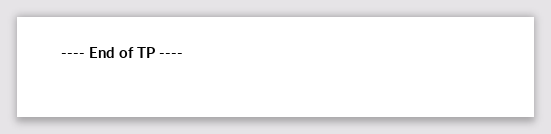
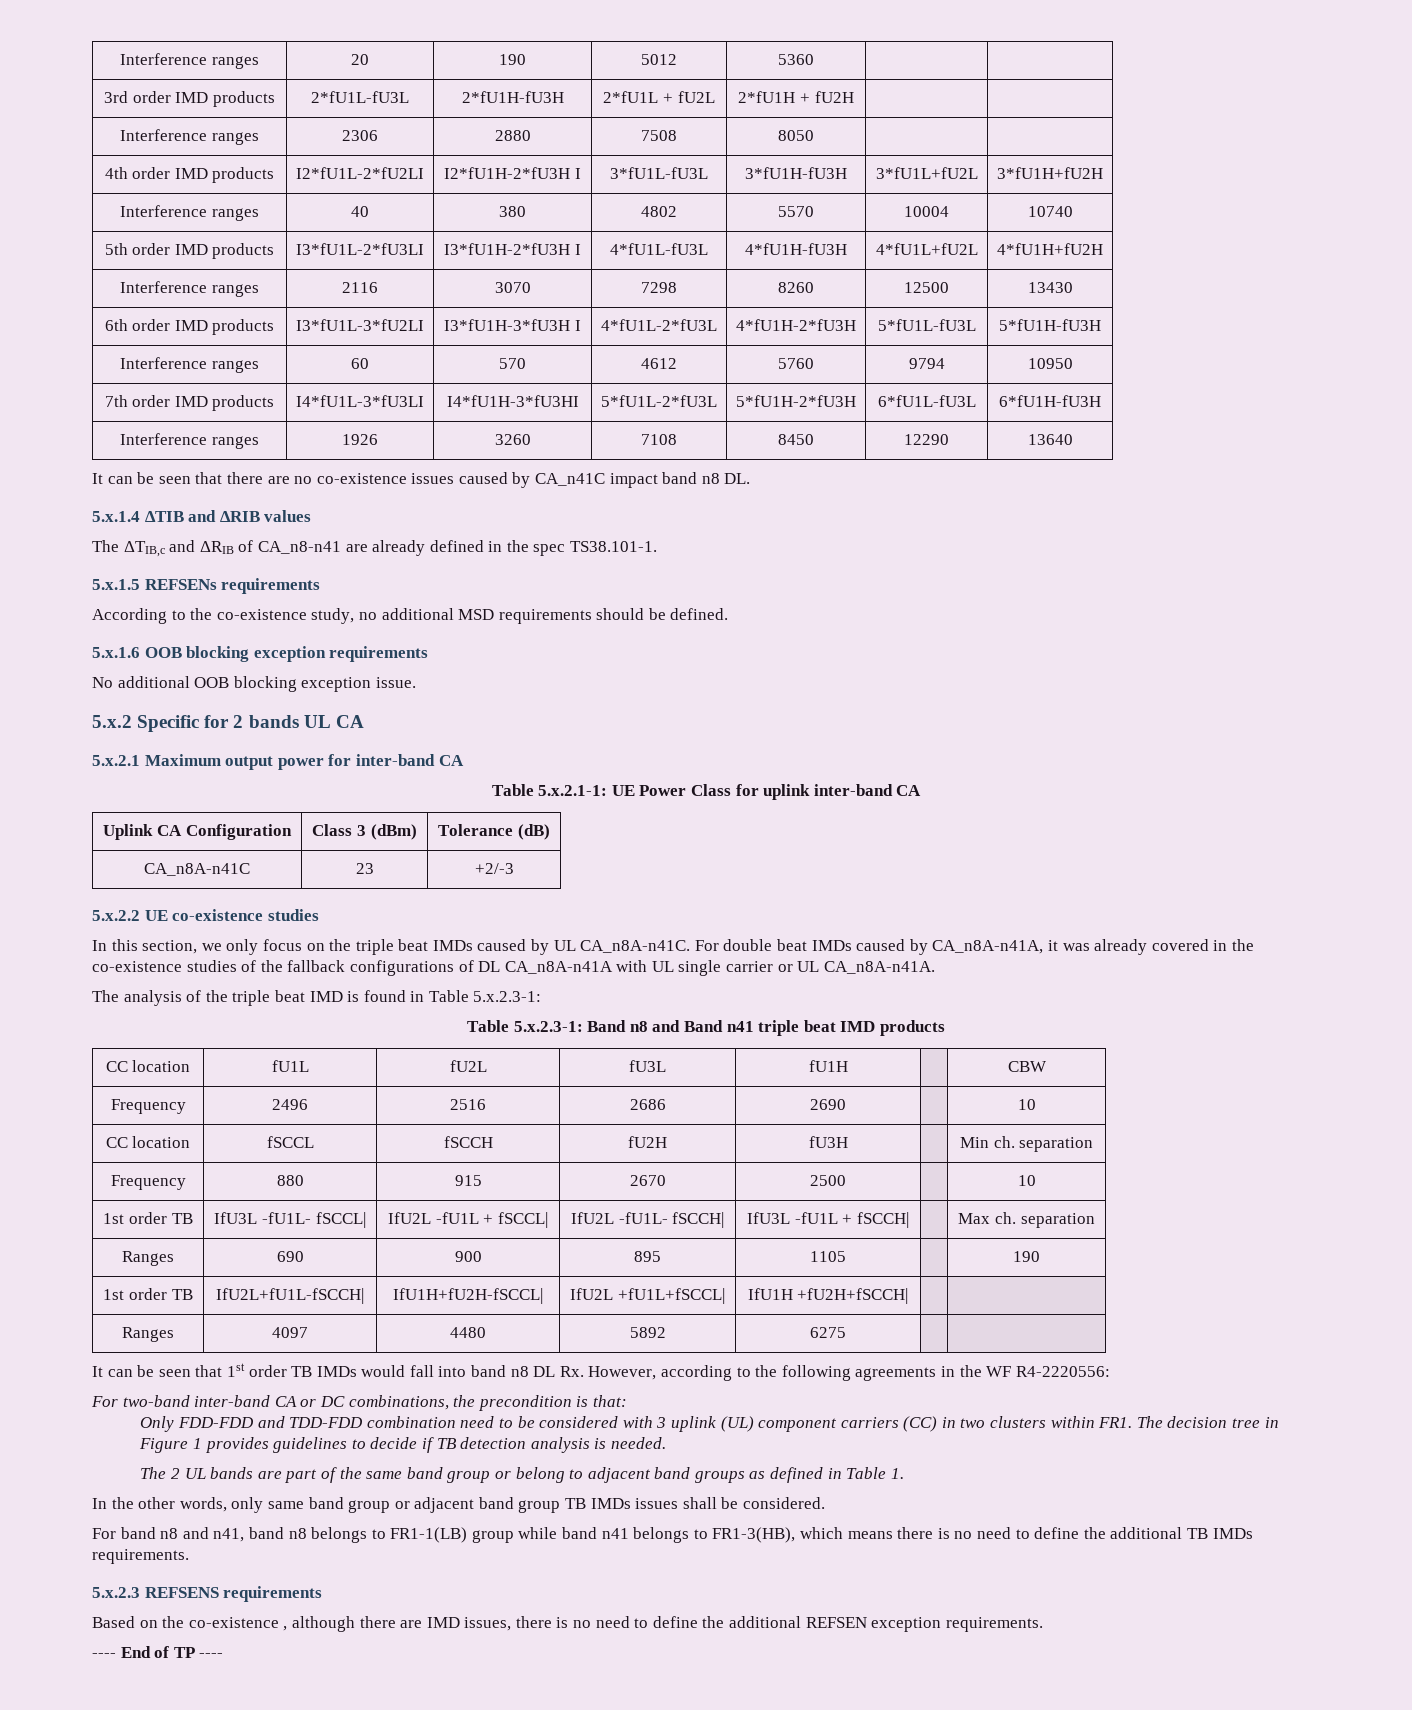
(61, 55) none -> [120,53,259,69] [351,54,369,65] [499,54,526,65] [641,54,677,65] [778,54,814,65] [104,91,275,107] [311,91,409,103] [461,91,564,103] [603,91,715,103] [738,91,854,103] [120,129,259,145] [342,130,378,141] [494,130,531,141] [641,130,677,141] [778,130,814,141] [104,167,275,183] [296,167,424,179] [444,167,581,179] [610,167,708,179] [745,167,847,179] [875,167,978,179] [997,167,1103,179] [120,205,259,221] [351,206,369,217] [499,206,526,217] [641,206,677,217] [778,206,814,217] [904,206,949,217] [1027,206,1073,217] [104,243,275,259] [296,243,424,255] [444,243,581,255] [610,243,708,255] [745,243,847,255] [875,243,978,255] [997,243,1103,255] [120,281,259,297] [342,282,378,293] [494,282,531,293] [641,282,677,293] [778,282,814,293] [904,282,949,293] [1027,282,1073,293] [104,319,275,335] [296,319,424,331] [444,319,581,331] [601,319,717,331] [736,319,856,331] [877,319,976,331] [999,319,1101,331] [120,357,259,373] [351,358,369,369] [499,358,526,369] [641,358,677,369] [778,358,814,369] [908,358,945,369] [1027,358,1073,369] [104,395,275,411] [296,395,424,407] [446,395,579,407] [601,395,717,407] [736,395,856,407] [877,395,976,407] [999,395,1101,407] [120,433,259,449] [342,434,378,445] [494,434,531,445] [641,434,677,445] [778,434,814,445] [904,434,949,445] [1027,434,1073,445] [92,472,751,488] [92,510,312,522] [92,540,658,557] [92,578,321,594] [92,608,729,624] [92,646,429,662] [92,676,416,692] [92,715,364,732] [92,754,464,770] [491,784,922,800] [103,824,292,840] [312,824,417,840] [438,824,550,840] [144,863,250,876] [355,863,374,874] [474,863,514,874] [92,909,319,921] [92,939,1254,955] [92,960,935,976] [92,990,542,1006] [467,1020,945,1036] [105,1060,191,1072] [271,1060,309,1072] [449,1060,487,1072] [629,1060,666,1072] [808,1060,848,1072] [1007,1061,1047,1072] [110,1099,186,1114] [272,1099,308,1110] [450,1099,486,1110] [629,1099,666,1110] [810,1099,846,1110] [1017,1099,1036,1110] [105,1136,191,1148] [266,1136,314,1148] [443,1136,493,1148] [628,1136,667,1148] [808,1136,848,1148] [959,1136,1094,1152] [110,1175,186,1190] [276,1175,304,1186] [454,1175,482,1186] [629,1175,666,1186] [810,1175,846,1186] [1017,1175,1036,1186] [103,1212,193,1224] [214,1212,366,1228] [388,1212,548,1228] [570,1212,725,1228] [747,1212,909,1228] [958,1212,1095,1228] [122,1251,174,1266] [276,1251,304,1262] [454,1251,482,1262] [634,1251,661,1262] [810,1251,846,1262] [1013,1251,1040,1262] [103,1288,193,1300] [216,1288,364,1304] [393,1288,543,1304] [570,1288,725,1304] [747,1288,909,1304] [122,1327,174,1342] [272,1327,308,1338] [450,1327,486,1338] [629,1327,666,1338] [810,1327,846,1338] [92,1363,1110,1381] [91,1395,627,1411] [140,1416,1279,1432] [139,1437,666,1453] [140,1467,904,1483] [92,1497,826,1513] [92,1527,1253,1543] [92,1549,189,1564] [92,1586,323,1602] [92,1616,1043,1632] Interference ranges | 20 | 190 | 5012 | 5360 | | // 3rd order IMD products | 2*fU1L-fU3L | 2*fU1H-fU3H | 2*fU1L + fU2L | 2*fU1H + fU2H | | // Interference ranges | 2306 | 2880 | 7508 | 8050 | | // 4th order IMD products | I2*fU1L-2*fU2LI | I2*fU1H-2*fU3H I | 3*fU1L-fU3L | 3*fU1H-fU3H | 3*fU1L+fU2L | 3*fU1H+fU2H // Interference ranges | 40 | 380 | 4802 | 5570 | 10004 | 10740 // 5th order IMD products | I3*fU1L-2*fU3LI | I3*fU1H-2*fU3H I | 4*fU1L-fU3L | 4*fU1H-fU3H | 4*fU1L+fU2L | 4*fU1H+fU2H // Interference ranges | 2116 | 3070 | 7298 | 8260 | 12500 | 13430 // 6th order IMD products | I3*fU1L-3*fU2LI | I3*fU1H-3*fU3H I | 4*fU1L-2*fU3L | 4*fU1H-2*fU3H | 5*fU1L-fU3L | 5*fU1H-fU3H // Interference ranges | 60 | 570 | 4612 | 5760 | 9794 | 10950 // 7th order IMD products | I4*fU1L-3*fU3LI | I4*fU1H-3*fU3HI | 5*fU1L-2*fU3L | 5*fU1H-2*fU3H | 6*fU1L-fU3L | 6*fU1H-fU3H // Interference ranges | 1926 | 3260 | 7108 | 8450 | 12290 | 13640 // It can be seen that there are no co-existence issues caused by CA_n41C impact band n8 DL. // 5.x.1.4 ∆TIB and ∆RIB values // The ΔTIB,c and ΔRIB of CA_n8-n41 are already defined in the spec TS38.101-1. // 5.x.1.5 REFSENs requirements // According to the co-existence study, no additional MSD requirements should be defined. // 5.x.1.6 OOB blocking exception requirements // No additional OOB blocking exception issue. // 5.x.2 Specific for 2 bands UL CA // 5.x.2.1 Maximum output power for inter-band CA // Table 5.x.2.1-1: UE Power Class for uplink inter-band CA // Uplink CA Configuration | Class 3 (dBm) | Tolerance (dB) // CA_n8A-n41C | 23 | +2/-3 // 5.x.2.2 UE co-existence studies // In this section, we only focus on the triple beat IMDs caused by UL CA_n8A-n41C. For double beat IMDs caused by CA_n8A-n41A, it was already covered in the co-existence studies of the fallback configurations of DL CA_n8A-n41A with UL single carrier or UL CA_n8A-n41A. // The analysis of the triple beat IMD is found in Table 5.x.2.3-1: // Table 5.x.2.3-1: Band n8 and Band n41 triple beat IMD products // CC location | fU1L | fU2L | fU3L | fU1H | | CBW // Frequency | 2496 | 2516 | 2686 | 2690 | | 10 // CC location | fSCCL | fSCCH | fU2H | fU3H | | Min ch. separation // Frequency | 880 | 915 | 2670 | 2500 | | 10 // 1st order TB | IfU3L -fU1L- fSCCL| | IfU2L -fU1L + fSCCL| | IfU2L -fU1L- fSCCH| | IfU3L -fU1L + fSCCH| | | Max ch. separation // Ranges | 690 | 900 | 895 | 1105 | | 190 // 1st order TB | IfU2L+fU1L-fSCCH| | IfU1H+fU2H-fSCCL| | IfU2L +fU1L+fSCCL| | IfU1H +fU2H+fSCCH| | | // Ranges | 4097 | 4480 | 5892 | 6275 | | // It can be seen that 1st order TB IMDs would fall into band n8 DL Rx. However, according to the following agreements in the WF R4-2220556: // For two-band inter-band CA or DC combinations, the precondition is that: // Only FDD-FDD and TDD-FDD combination need to be considered with 3 uplink (UL) component carriers (CC) in two clusters within FR1. The decision tree in Figure 1 provides guidelines to decide if TB detection analysis is needed. // The 2 UL bands are part of the same band group or belong to adjacent band groups as defined in Table 1. // In the other words, only same band group or adjacent band group TB IMDs issues shall be considered. // For band n8 and n41, band n8 belongs to FR1-1(LB) group while band n41 belongs to FR1-3(HB), which means there is no need to define the additional TB IMDs requirements. // 5.x.2.3 REFSENS requirements // Based on the co-existence , although there are IMD issues, there is no need to define the additional REFSEN exception requirements. //

